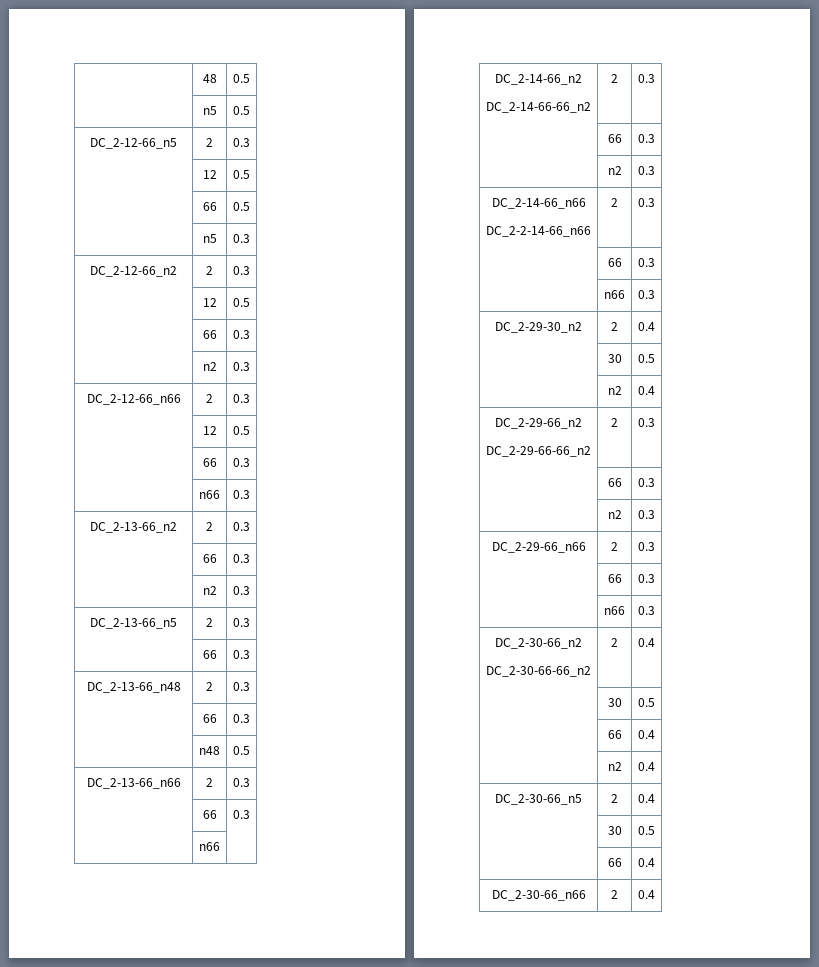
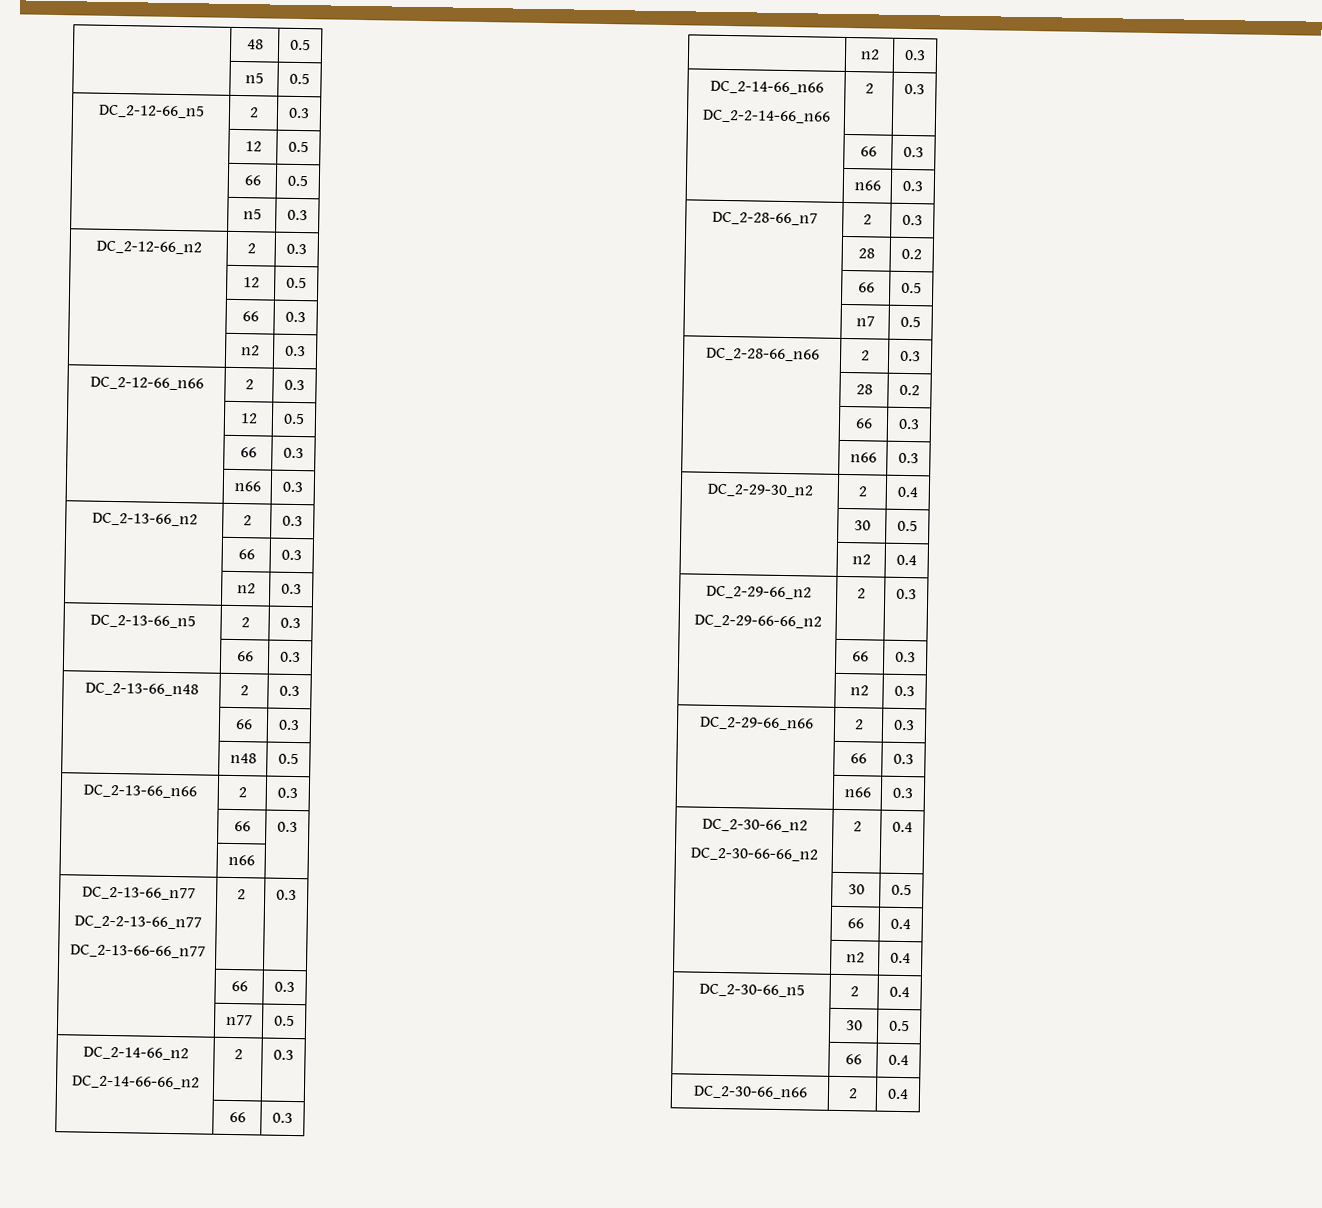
(220, 846) none -> [81,886,196,901] [73,915,202,930] [69,944,206,959] [236,889,246,900] [276,889,297,901] [230,980,248,992] [274,981,295,993] [225,1014,253,1026] [274,1015,295,1027] // DC_2-13-66_n77 // DC_2-2-13-66_n77 // DC_2-13-66-66_n77 | 2 | 0.3 // | 66 | 0.3 // | n77 | 0.5
(655, 294) none -> [711,211,818,226] [862,214,872,225] [902,214,923,226] [857,248,875,259] [901,248,922,260] [857,282,875,293] [901,282,922,294] [855,316,875,327] [900,316,921,328] [705,347,820,362] [860,350,870,361] [900,350,921,362] [855,384,873,395] [899,384,920,396] [854,418,873,429] [898,418,920,430] [849,452,877,463] [898,452,919,464] // DC_2-28-66_n7 | 2 | 0.3 // | 28 | 0.2 // | 66 | 0.5 // | n7 | 0.5 // DC_2-28-66_n66 | 2 | 0.3 // | 28 | 0.2 // | 66 | 0.3 // | n66 | 0.3

